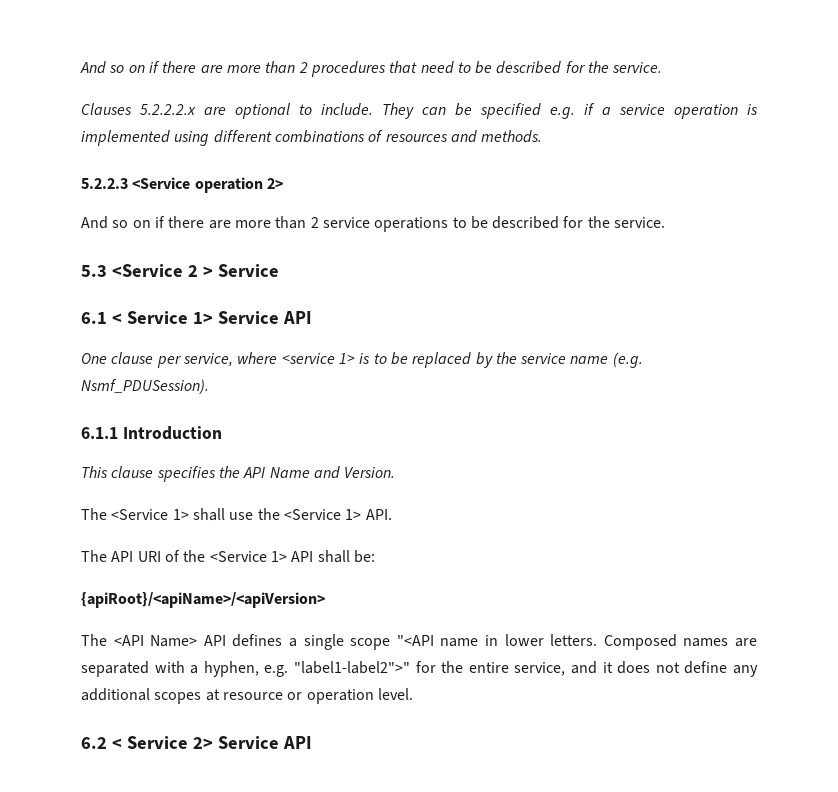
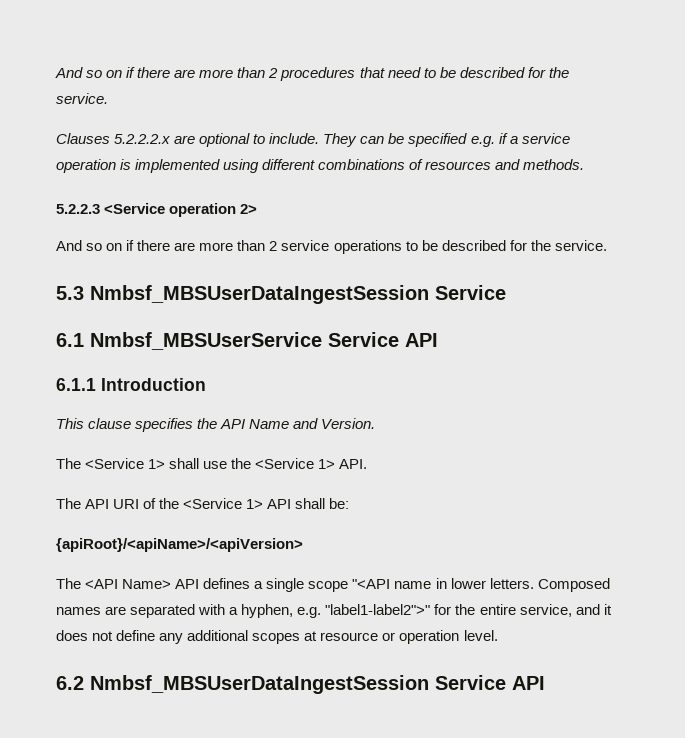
[111,264,213,277] <Service 2 > -> [90,285,429,304] Nmbsf_MBSUserDataIngestSession
[111,311,312,324] [81,352,643,368] [81,379,209,394] < Service 1> Service API // One clause per service, where <service 1> is to be replaced by the service name (e.g. Nsmf_PDUSession). -> [90,332,438,350] Nmbsf_MBSUserService Service API
[111,736,213,749] < Service 2> -> [90,675,429,694] Nmbsf_MBSUserDataIngestSession

